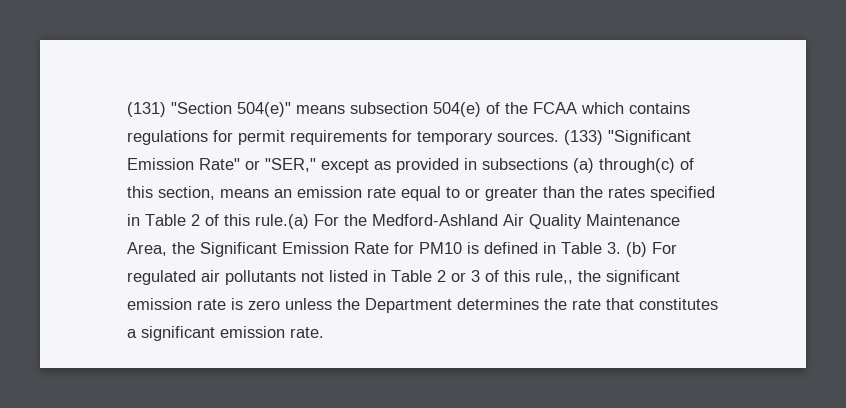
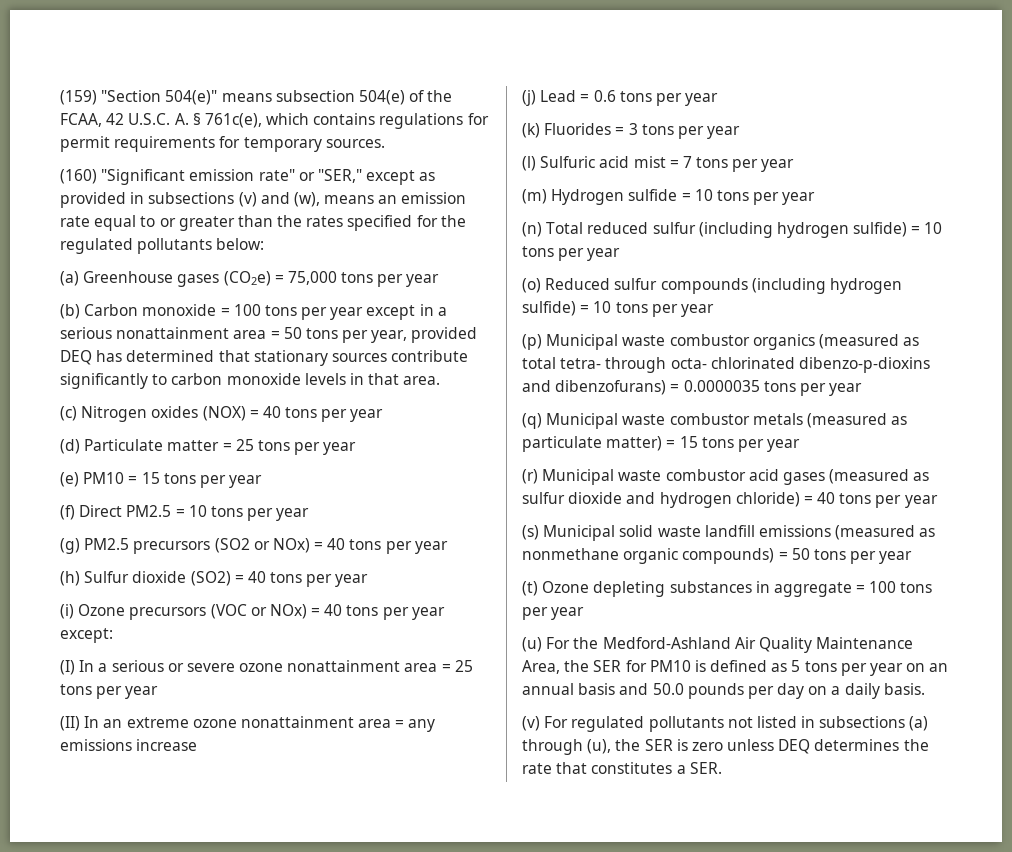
[127,102,166,117] (131) -> [60,90,97,105] (159)
[533,102,577,114] FCAA -> [60,113,262,128] FCAA, 42 U.S.C. A. § 761c(e),
[564,130,691,145] [127,158,240,170] (133) "Significant Emission Rate" -> [60,169,295,185] // (160) "Significant emission rate"
[573,158,694,173] [127,186,215,200] (a) through(c) of this section, -> [238,192,320,207] (v) and (w),
[127,214,309,229] in Table 2 of this rule.(a) -> [416,215,466,227] [60,238,265,254] [60,271,440,287] [60,304,447,320] [60,327,478,343] [60,350,469,366] [60,373,441,389] [60,406,384,422] [60,439,357,455] [60,472,263,488] [60,505,310,521] [60,538,448,554] [60,571,369,587] [60,604,445,620] [60,628,113,643] [60,660,473,675] [60,684,159,699] [60,716,436,732] [60,739,198,751] [522,90,719,106] [522,123,741,139] [522,156,795,172] [522,189,816,205] [522,222,943,238] [522,246,621,261] [522,278,902,294] [522,301,714,317] [522,334,920,350] [522,357,930,373] [522,380,863,396] [522,413,908,429] [522,436,801,452] [522,469,930,485] [522,492,938,508] [522,525,936,541] [522,548,913,564] [522,581,933,597] [522,607,585,620] [522,637,542,652] for the regulated pollutants below: // (a) Greenhouse gases (CO2e) = 75,000 tons per year // (b) Carbon monoxide = 100 tons per year except in a serious nonattainment area = 50 tons per year, provided DEQ has determined that stationary sources contribute significantly to carbon monoxide levels in that area. // (c) Nitrogen oxides (NOX) = 40 tons per year // (d) Particulate matter = 25 tons per year // (e) PM10 = 15 tons per year // (f) Direct PM2.5 = 10 tons per year // (g) PM2.5 precursors (SO2 or NOx) = 40 tons per year // (h) Sulfur dioxide (SO2) = 40 tons per year // (i) Ozone precursors (VOC or NOx) = 40 tons per year except: // (I) In a serious or severe ozone nonattainment area = 25 tons per year // (II) In an extreme ozone nonattainment area = any emissions increase // (j) Lead = 0.6 tons per year // (k) Fluorides = 3 tons per year // (l) Sulfuric acid mist = 7 tons per year // (m) Hydrogen sulfide = 10 tons per year // (n) Total reduced sulfur (including hydrogen sulfide) = 10 tons per year // (o) Reduced sulfur compounds (including hydrogen sulfide) = 10 tons per year // (p) Municipal waste combustor organics (measured as total tetra- through octa- chlorinated dibenzo-p-dioxins and dibenzofurans) = 0.0000035 tons per year // (q) Municipal waste combustor metals (measured as particulate matter) = 15 tons per year // (r) Municipal waste combustor acid gases (measured as sulfur dioxide and hydrogen chloride) = 40 tons per year // (s) Municipal solid waste landfill emissions (measured as nonmethane organic compounds) = 50 tons per year // (t) Ozone depleting substances in aggregate = 100 tons per year // (u)
[200,242,389,257] Significant Emission Rate -> [593,660,622,672] SER
[543,242,647,257] in Table 3. (b) -> [771,660,949,676] [522,683,925,699] [522,716,540,731] as 5 tons per year on an annual basis and 50.0 pounds per day on a daily basis. // (v)
[201,270,220,282] air -> (645, 724) none
[391,270,680,285] [127,298,226,310] Table 2 or 3 of this rule,, the significant emission rate -> [819,716,929,731] [522,739,673,755] subsections (a) through (u), the SER
[337,298,452,313] the Department -> [778,739,811,754] DEQ
[141,326,324,341] significant emission rate. -> [689,762,722,774] SER.

